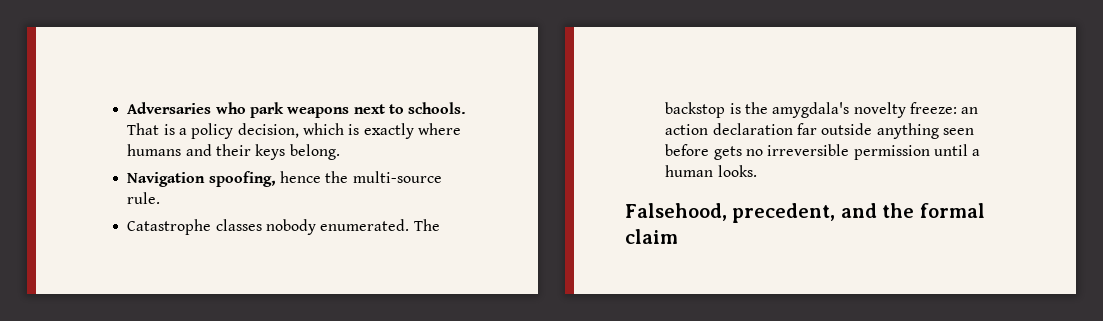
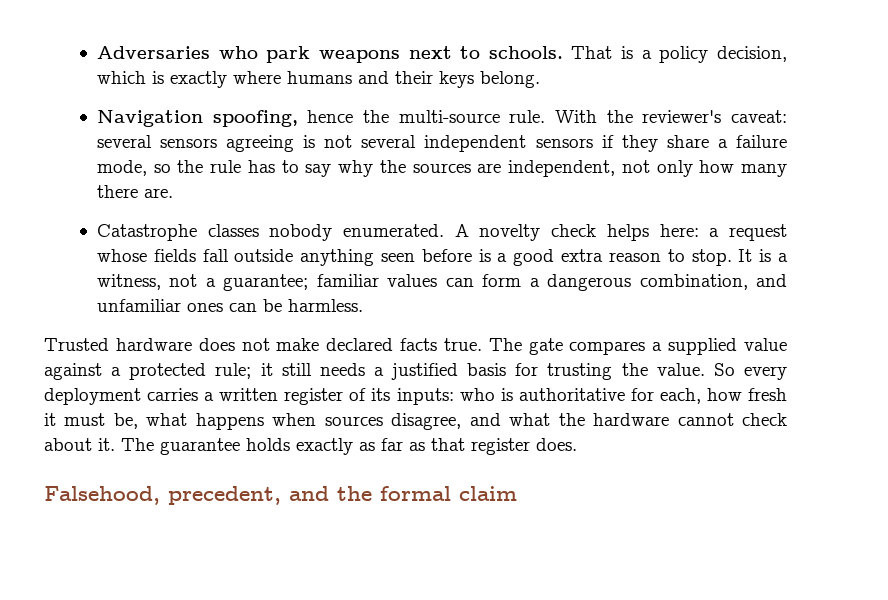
[127,219,440,235] [665,102,979,118] [665,123,975,139] [665,144,981,160] [665,165,757,177] // Catastrophe classes nobody enumerated. The backstop is the amygdala's novelty freeze: an action declaration far outside anything seen before gets no irreversible permission until a human looks. -> [554,110,788,123] [96,135,788,152] [96,160,788,177] [96,185,173,198] [96,224,787,241] [96,249,788,266] [96,274,787,291] [96,299,363,312] [44,338,787,355] [44,363,787,380] [44,388,787,405] [44,413,787,430] [44,438,577,455] With the reviewer's caveat: several sensors agreeing is not several independent sensors if they share a failure mode, so the rule has to say why the sources are independent, not only how many there are. // Catastrophe classes nobody enumerated. A novelty check helps here: a request whose fields fall outside anything seen before is a good extra reason to stop. It is a witness, not a guarantee; familiar values can form a dangerous combination, and unfamiliar ones can be harmless. // Trusted hardware does not make declared facts true. The gate compares a supplied value against a protected rule; it still needs a justified basis for trusting the value. So every deployment carries a written register of its inputs: who is authoritative for each, how fresh it must be, what happens when sources disagree, and what the hardware cannot check about it. The guarantee holds exactly as far as that register does.

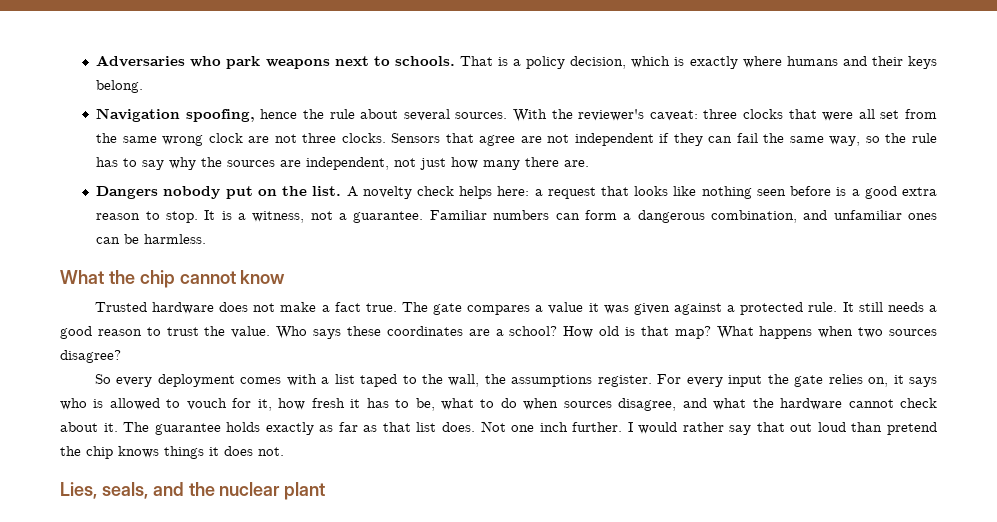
[398,110,788,123] [96,135,788,152] [96,160,147,176] multi-source rule. With the reviewer's caveat: several sensors agreeing is not several independent sensors if they share a failure mode, -> [329,109,937,122] [96,133,861,146] rule about several sources. With the reviewer's caveat: three clocks that were all set from the same wrong clock are not three clocks. Sensors that agree are not independent if they can fail the same way,
[656,160,693,177] only -> [420,158,447,170] just
[96,224,445,241] Catastrophe classes nobody enumerated. -> [96,186,342,199] Dangers nobody put on the list.
[96,249,375,266] whose fields fall outside anything -> [601,186,752,199] that looks like nothing
[223,274,438,291] guarantee; familiar values -> [353,210,550,223] guarantee. Familiar numbers
(363, 305) none -> [60,270,286,288] // What the chip cannot know
[326,338,438,351] declared facts -> [321,302,361,312] a fact
[668,338,787,355] supplied value -> [548,302,670,315] value it was given
[215,363,273,379] rule; it -> [808,302,854,312] rule. It
[391,363,787,380] [44,388,787,405] [44,413,264,430] justified basis for trusting the value. So every deployment carries a written register of its inputs: who is authoritative for each, how fresh it must be, what happens -> [60,326,938,339] [60,350,121,363] [94,374,938,387] [60,398,517,411] good reason to trust the value. Who says these coordinates are a school? How old is that map? What happens when two sources disagree? // So every deployment comes with a list taped to the wall, the assumptions register. For every input the gate relies on, it says who is allowed to vouch for it, how fresh it has to be, what to do
[471,438,530,455] register -> [416,422,437,432] list
[44,486,517,505] // Falsehood, precedent, and the formal claim -> [480,421,937,435] [60,446,284,459] [60,482,326,500] Not one inch further. I would rather say that out loud than pretend the chip knows things it does not. // Lies, seals, and the nuclear plant

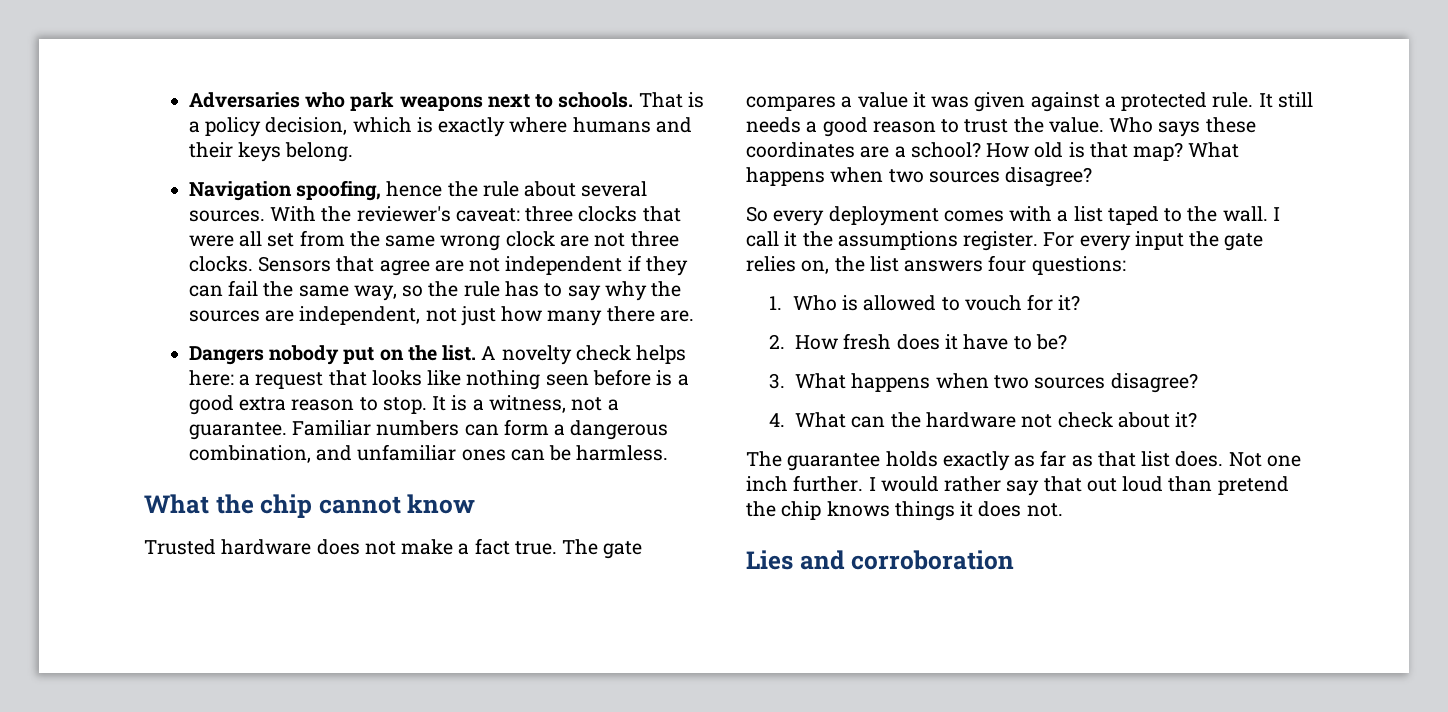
[448,374,480,387] wall, -> [1222,206,1280,222] [746,231,798,247] wall. I call it
[893,375,938,387] [60,398,87,410] it says who -> [834,255,1126,275] [769,295,837,311] the list answers four questions: // 1. Who
[257,398,747,411] it, how fresh it has to be, what to do when sources disagree, and what -> [1058,295,1081,311] [769,333,1067,350] [769,373,1198,393] [769,412,886,428] it? // 2. How fresh does it have to be? // 3. What happens when two sources disagree? // 4. What can
[848,399,894,408] cannot -> [1021,414,1053,428] not
[103,423,118,432] it. -> [1175,412,1198,428] it? //
[60,482,326,500] Lies, seals, and the nuclear plant -> [746,550,1015,570] Lies and corroboration

